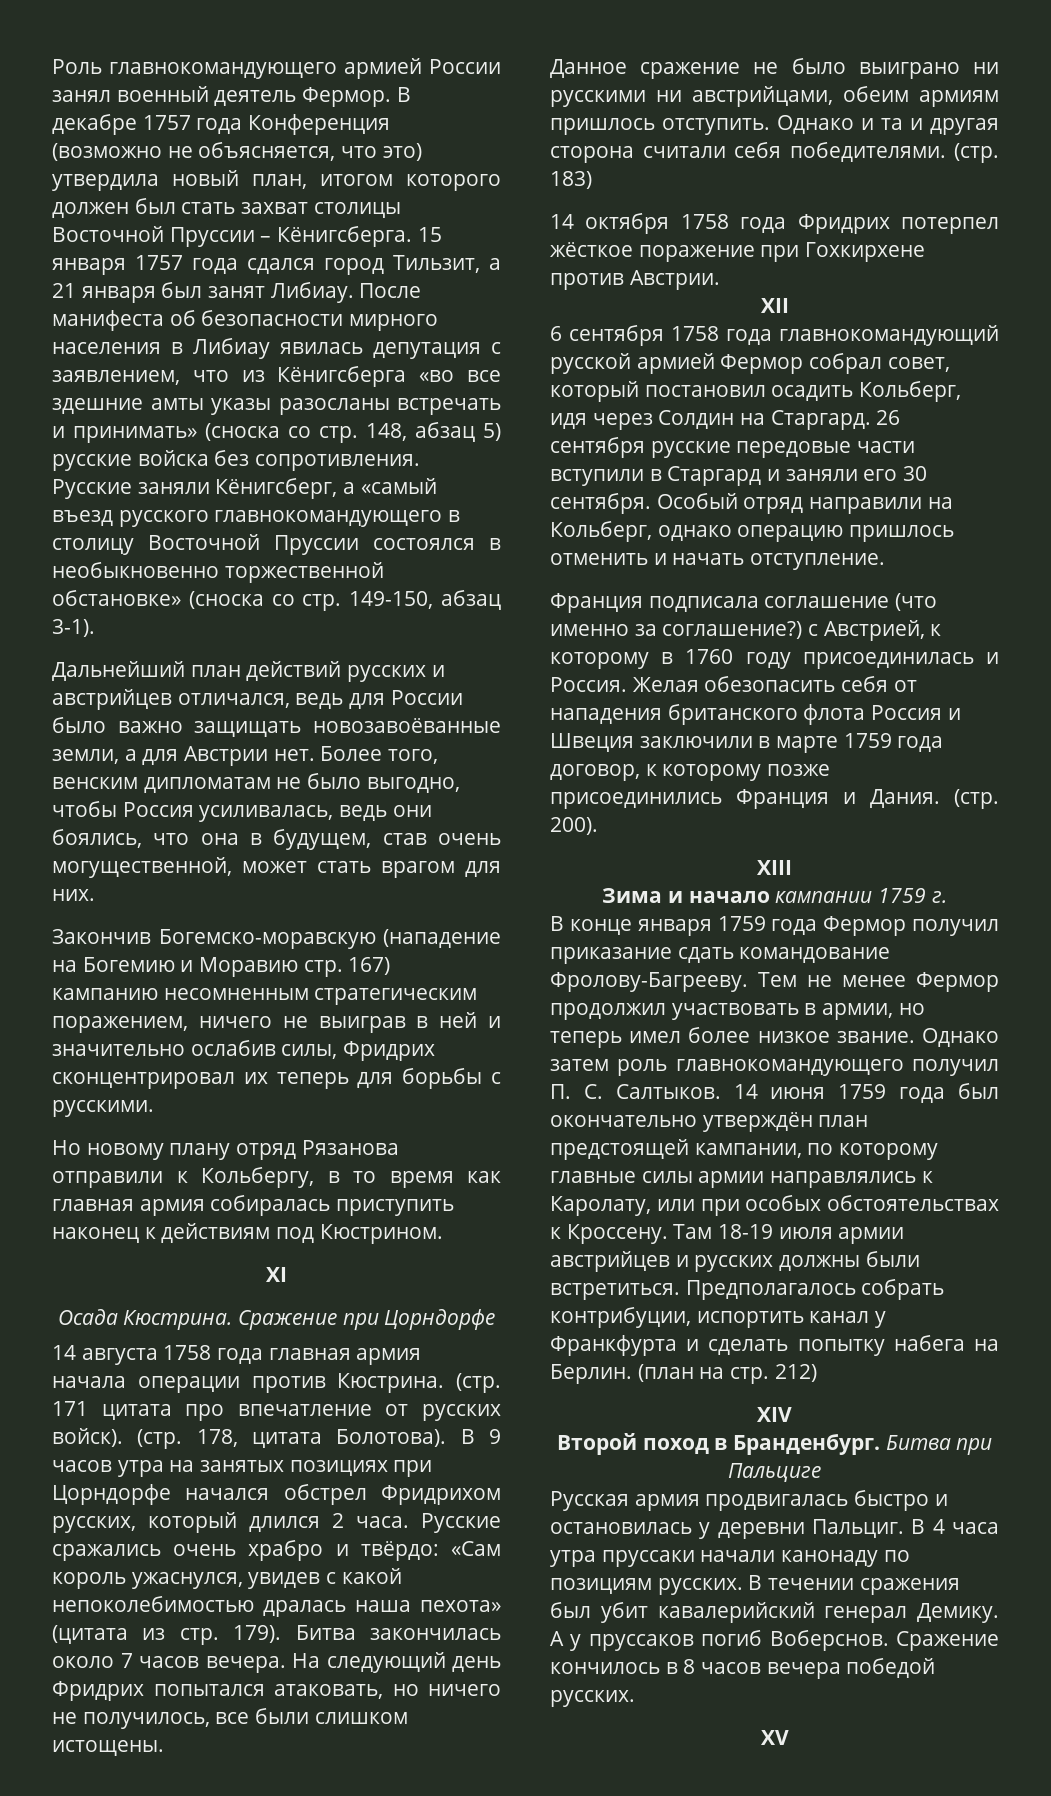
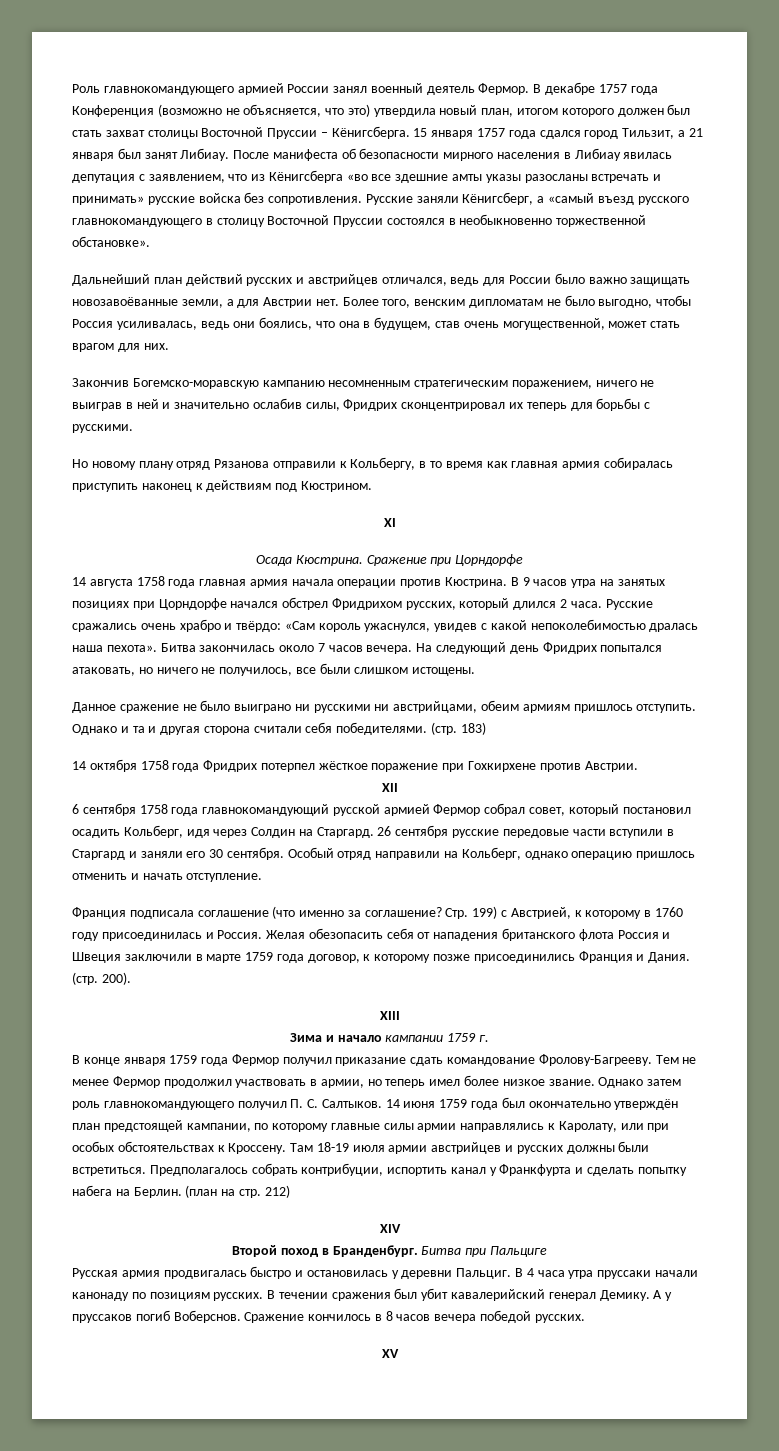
[205,422,501,443] (сноска со стр. 148, абзац 5) -> (144, 200) none
[52,590,501,611] [52,619,95,637] обстановке» (сноска со стр. 149-150, абзац 3-1). -> [72,236,150,247] обстановке».
[383,929,501,948] [52,957,391,977] (нападение на Богемию и Моравию стр. 167) -> (259, 383) none
[456,1373,501,1393] [52,1401,501,1421] [52,1428,447,1449] (стр. 171 цитата про впечатление от русских войск). (стр. 178, цитата Болотова). -> (508, 582) none
[420,1600,501,1612] [52,1625,282,1645] пехота» (цитата из стр. 179). -> [106,645,157,652] пехота».
[662,621,803,639] соглашение?) -> [364,906,498,919] соглашение? Стр. 199)

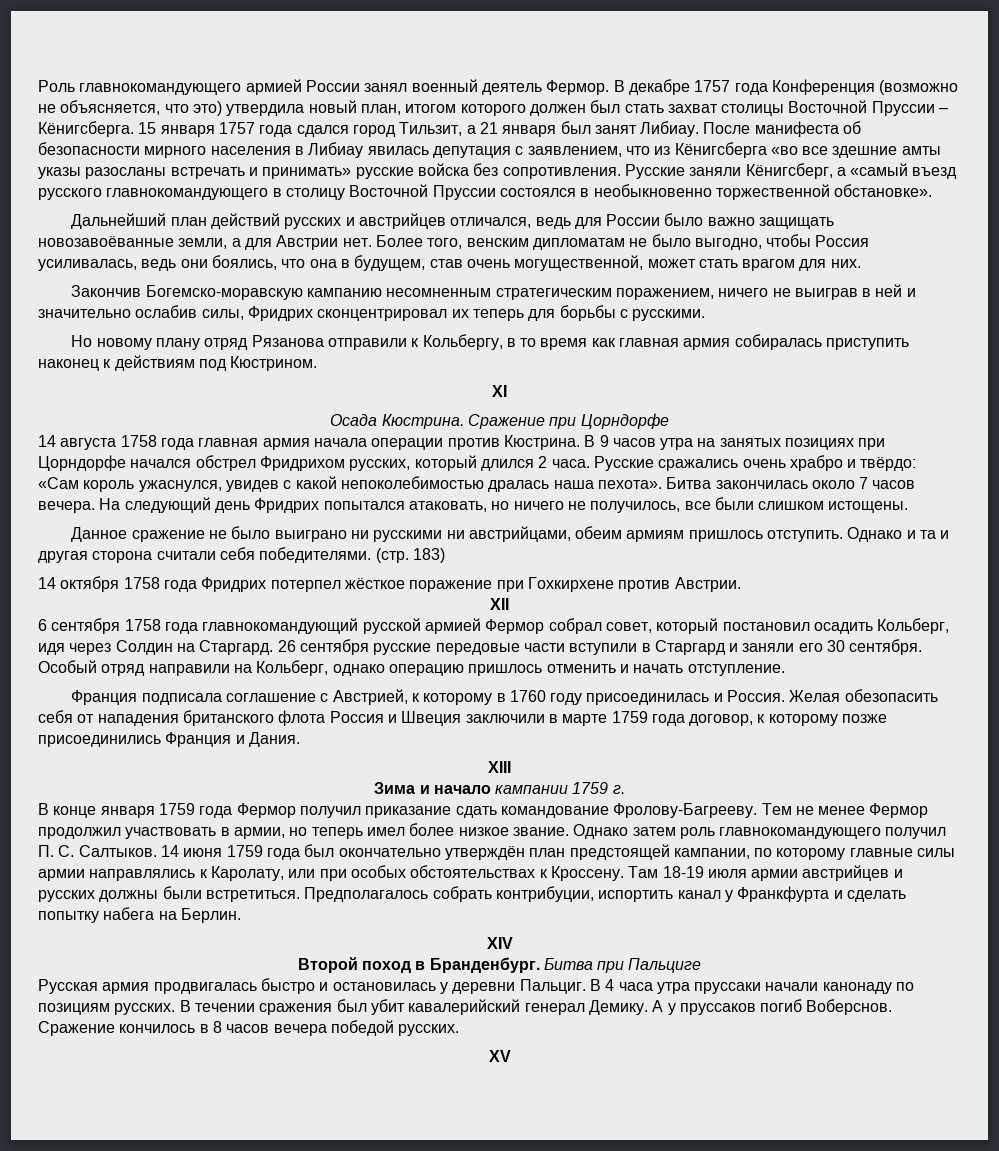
[272,906,498,919] (что именно за соглашение? Стр. 199) -> (316, 697) none
[72,972,131,985] (стр. 200). -> (300, 739) none
[185,1185,290,1198] (план на стр. 212) -> (241, 915) none

